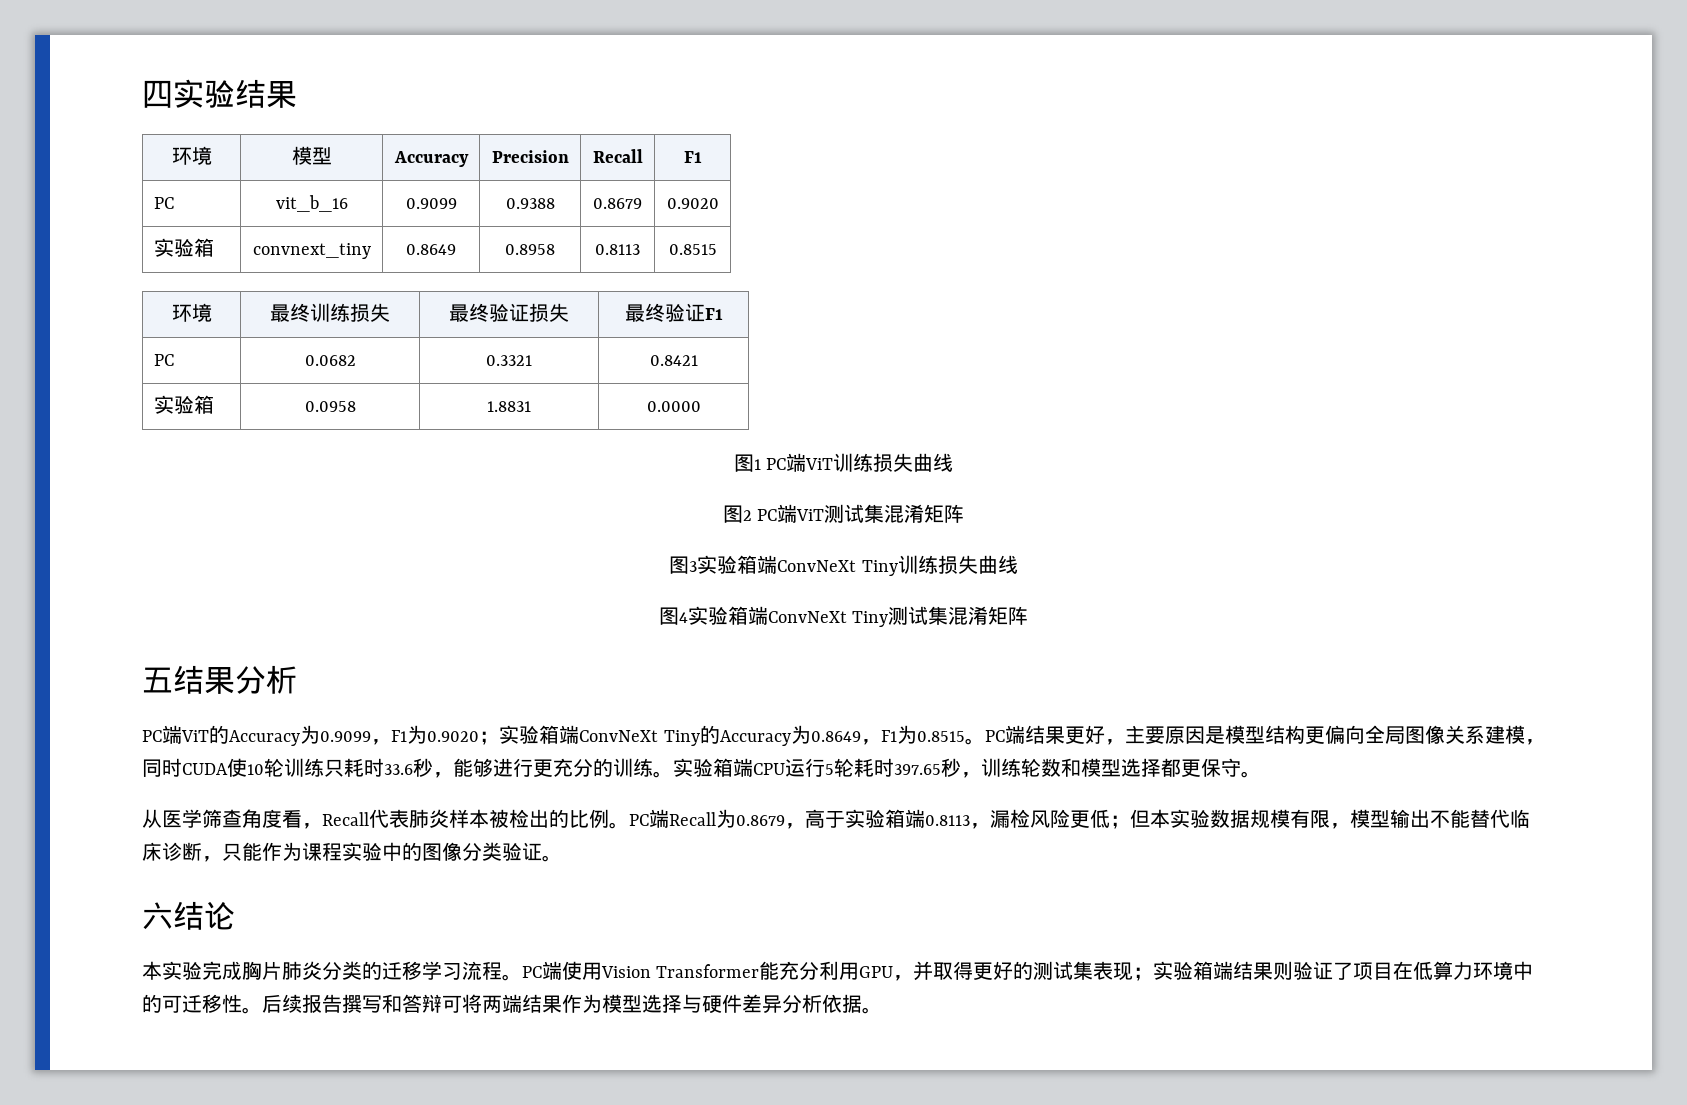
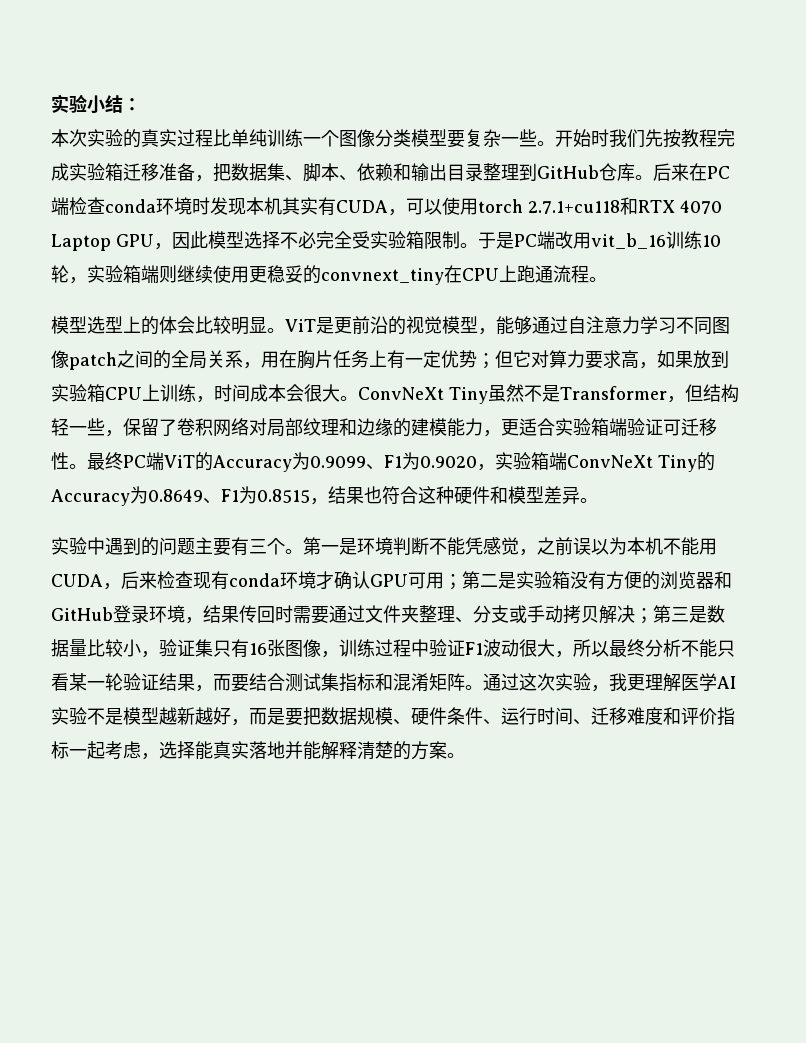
[142,79,297,108] [171,146,212,165] [291,146,332,165] [393,151,469,167] [491,150,569,163] [592,149,643,163] [683,151,702,163] [153,197,174,209] [275,195,348,212] [405,198,457,209] [505,198,555,209] [593,198,642,209] [666,198,719,209] [153,238,214,257] [252,243,371,259] [406,244,456,255] [505,244,555,255] [595,244,640,255] [668,244,717,255] [171,303,212,322] [270,303,390,322] [449,303,569,322] [624,303,723,322] [153,354,174,366] [304,355,356,366] [486,355,532,366] [649,355,698,366] [153,395,214,414] [304,401,356,412] [487,401,531,412] [646,401,701,412] [733,453,954,472] [722,504,965,523] [669,555,1018,576] [658,606,1029,627] [142,665,297,694] 四实验结果 // 环境 | 模型 | Accuracy | Precision | Recall | F1 // PC | vit_b_16 | 0.9099 | 0.9388 | 0.8679 | 0.9020 // 实验箱 | convnext_tiny | 0.8649 | 0.8958 | 0.8113 | 0.8515 // 环境 | 最终训练损失 | 最终验证损失 | 最终验证F1 // PC | 0.0682 | 0.3321 | 0.8421 // 实验箱 | 0.0958 | 1.8831 | 0.0000 // 图1 PC端ViT训练损失曲线 // 图2 PC端ViT测试集混淆矩阵 // 图3实验箱端ConvNeXt Tiny训练损失曲线 // 图4实验箱端ConvNeXt Tiny测试集混淆矩阵 // 五结果分析 // -> [51,94,141,114] [51,129,735,148] [51,163,730,182] [51,197,722,216] [51,231,721,251] [51,265,607,285] [51,316,730,335] [51,350,729,370] [51,384,739,404] [51,418,717,437] [51,452,123,470] 实验小结： // 本次实验的真实过程比单纯训练一个图像分类模型要复杂一些。开始时我们先按教程完成实验箱迁移准备，把数据集、脚本、依赖和输出目录整理到GitHub仓库。后来在PC端检查conda环境时发现本机其实有CUDA，可以使用torch 2.7.1+cu118和RTX 4070 Laptop GPU，因此模型选择不必完全受实验箱限制。于是PC端改用vit_b_16训练10轮，实验箱端则继续使用更稳妥的convnext_tiny在CPU上跑通流程。 // 模型选型上的体会比较明显。ViT是更前沿的视觉模型，能够通过自注意力学习不同图像patch之间的全局关系，用在胸片任务上有一定优势；但它对算力要求高，如果放到实验箱CPU上训练，时间成本会很大。ConvNeXt Tiny虽然不是Transformer，但结构轻一些，保留了卷积网络对局部纹理和边缘的建模能力，更适合实验箱端验证可迁移性。最终
[371,739,391,745] ， -> [366,464,384,470] 、
[479,731,499,745] ； -> [477,464,495,471] ，
[860,739,881,745] ， -> [203,498,221,504] 、
[964,725,1545,745] [142,758,1261,778] [142,809,1530,829] [142,842,562,862] [142,901,235,930] [142,961,1534,981] [142,994,862,1014] 。PC端结果更好，主要原因是模型结构更偏向全局图像关系建模，同时CUDA使10轮训练只耗时33.6秒，能够进行更充分的训练。实验箱端CPU运行5轮耗时397.65秒，训练轮数和模型选择都更保守。 // 从医学筛查角度看，Recall代表肺炎样本被检出的比例。PC端Recall为0.8679，高于实验箱端0.8113，漏检风险更低；但本实验数据规模有限，模型输出不能替代临床诊断，只能作为课程实验中的图像分类验证。 // 六结论 // 本实验完成胸片肺炎分类的迁移学习流程。PC端使用Vision Transformer能充分利用GPU，并取得更好的测试集表现；实验箱端结果则验证了项目在低算力环境中的可迁移性。后续报告撰写和答辩可将两端结果作为模型选择与硬件差异分析依据 -> [310,486,598,505] [51,537,717,556] [51,571,732,590] [51,605,725,624] [51,639,735,658] [51,673,736,692] [51,707,735,726] [51,741,447,760] ，结果也符合这种硬件和模型差异。 // 实验中遇到的问题主要有三个。第一是环境判断不能凭感觉，之前误以为本机不能用CUDA，后来检查现有conda环境才确认GPU可用；第二是实验箱没有方便的浏览器和GitHub登录环境，结果传回时需要通过文件夹整理、分支或手动拷贝解决；第三是数据量比较小，验证集只有16张图像，训练过程中验证F1波动很大，所以最终分析不能只看某一轮验证结果，而要结合测试集指标和混淆矩阵。通过这次实验，我更理解医学AI实验不是模型越新越好，而是要把数据规模、硬件条件、运行时间、迁移难度和评价指标一起考虑，选择能真实落地并能解释清楚的方案

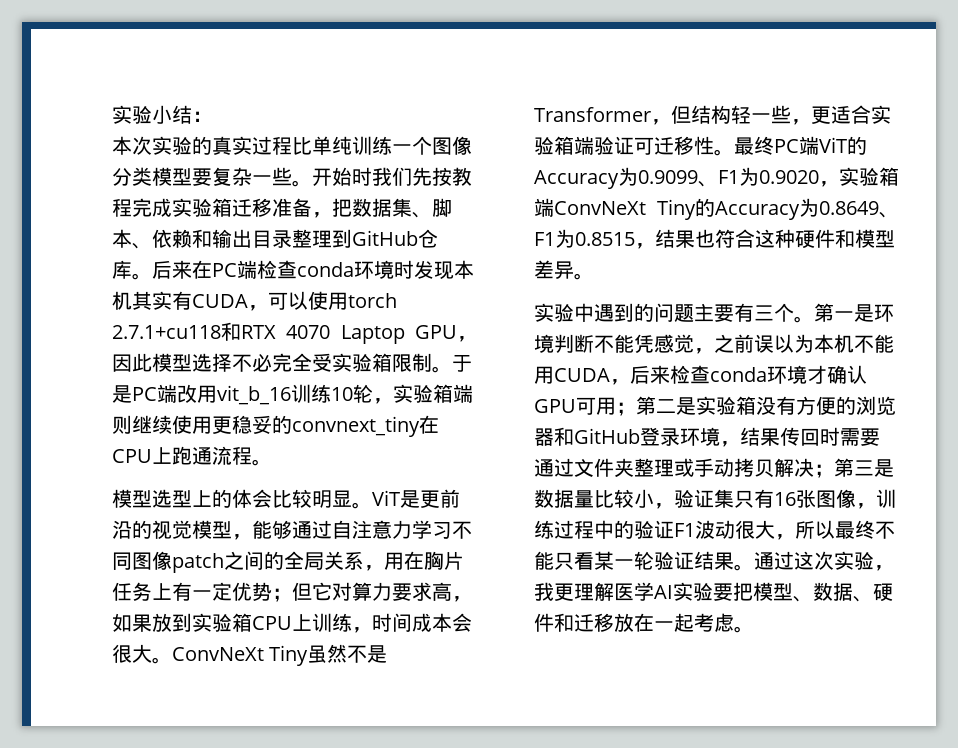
[123,418,501,437] 保留了卷积网络对局部纹理和边缘的建模能力， -> (811, 122) none
[193,571,229,590] 现有 -> (710, 374) none
[455,605,509,623] 、分支 -> (674, 468) none
(429, 648) none -> [614,520,634,539] 的
[645,639,681,657] 分析 -> (875, 529) none
[195,673,465,692] ，而要结合测试集指标和混淆矩阵 -> (734, 561) none
[87,707,735,726] [51,741,447,760] 不是模型越新越好，而是要把数据规模、硬件条件、运行时间、迁移难度和评价指标一起考虑，选择能真实落地并能解释清楚的方案 -> [713,582,893,602] [534,613,734,632] 要把模型、数据、硬件和迁移放在一起考虑

